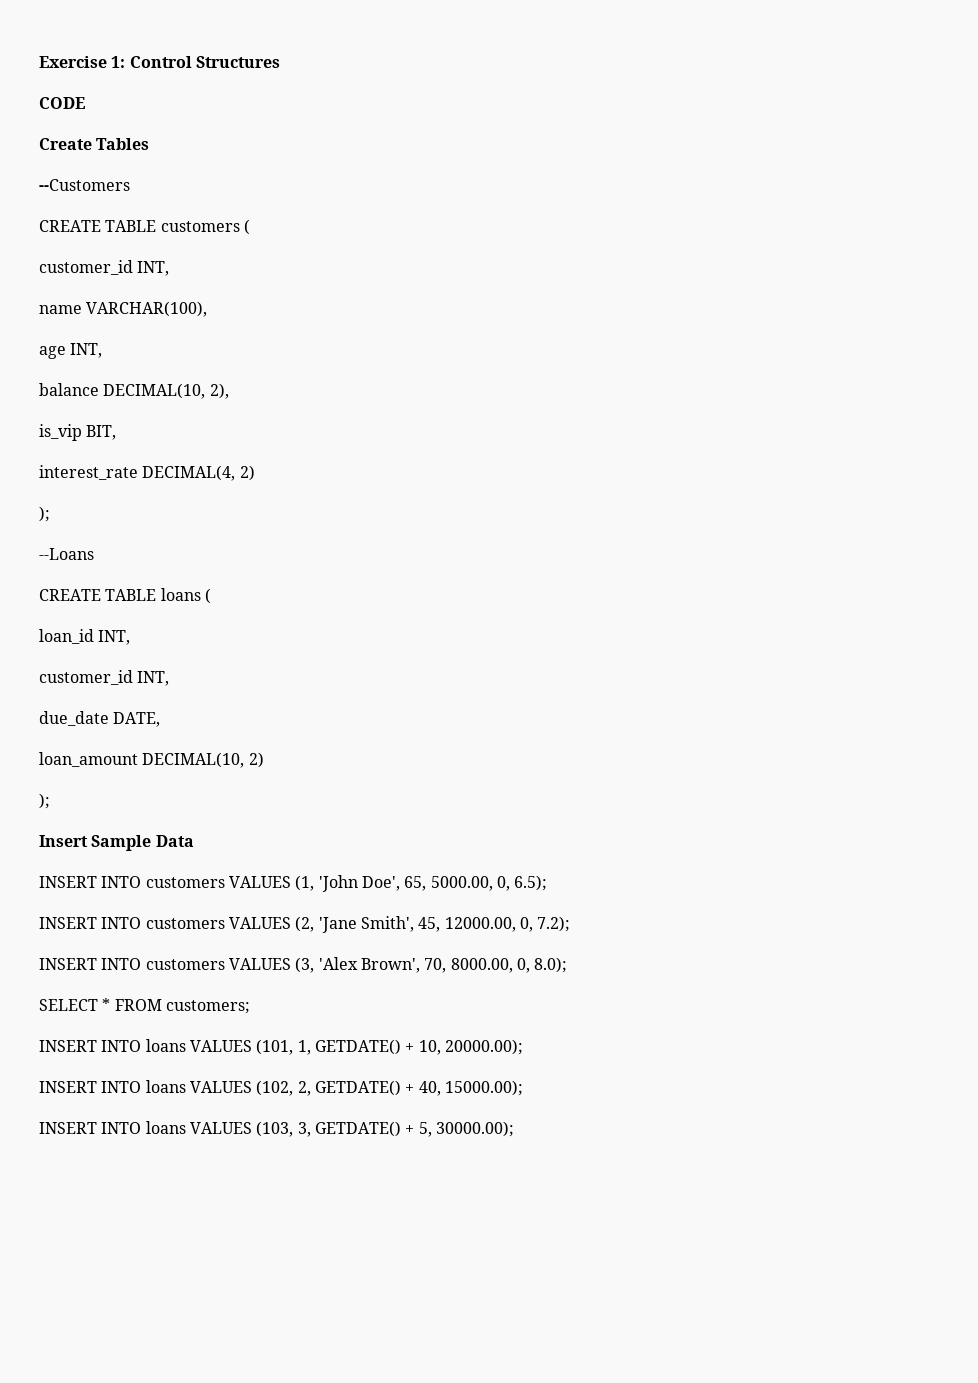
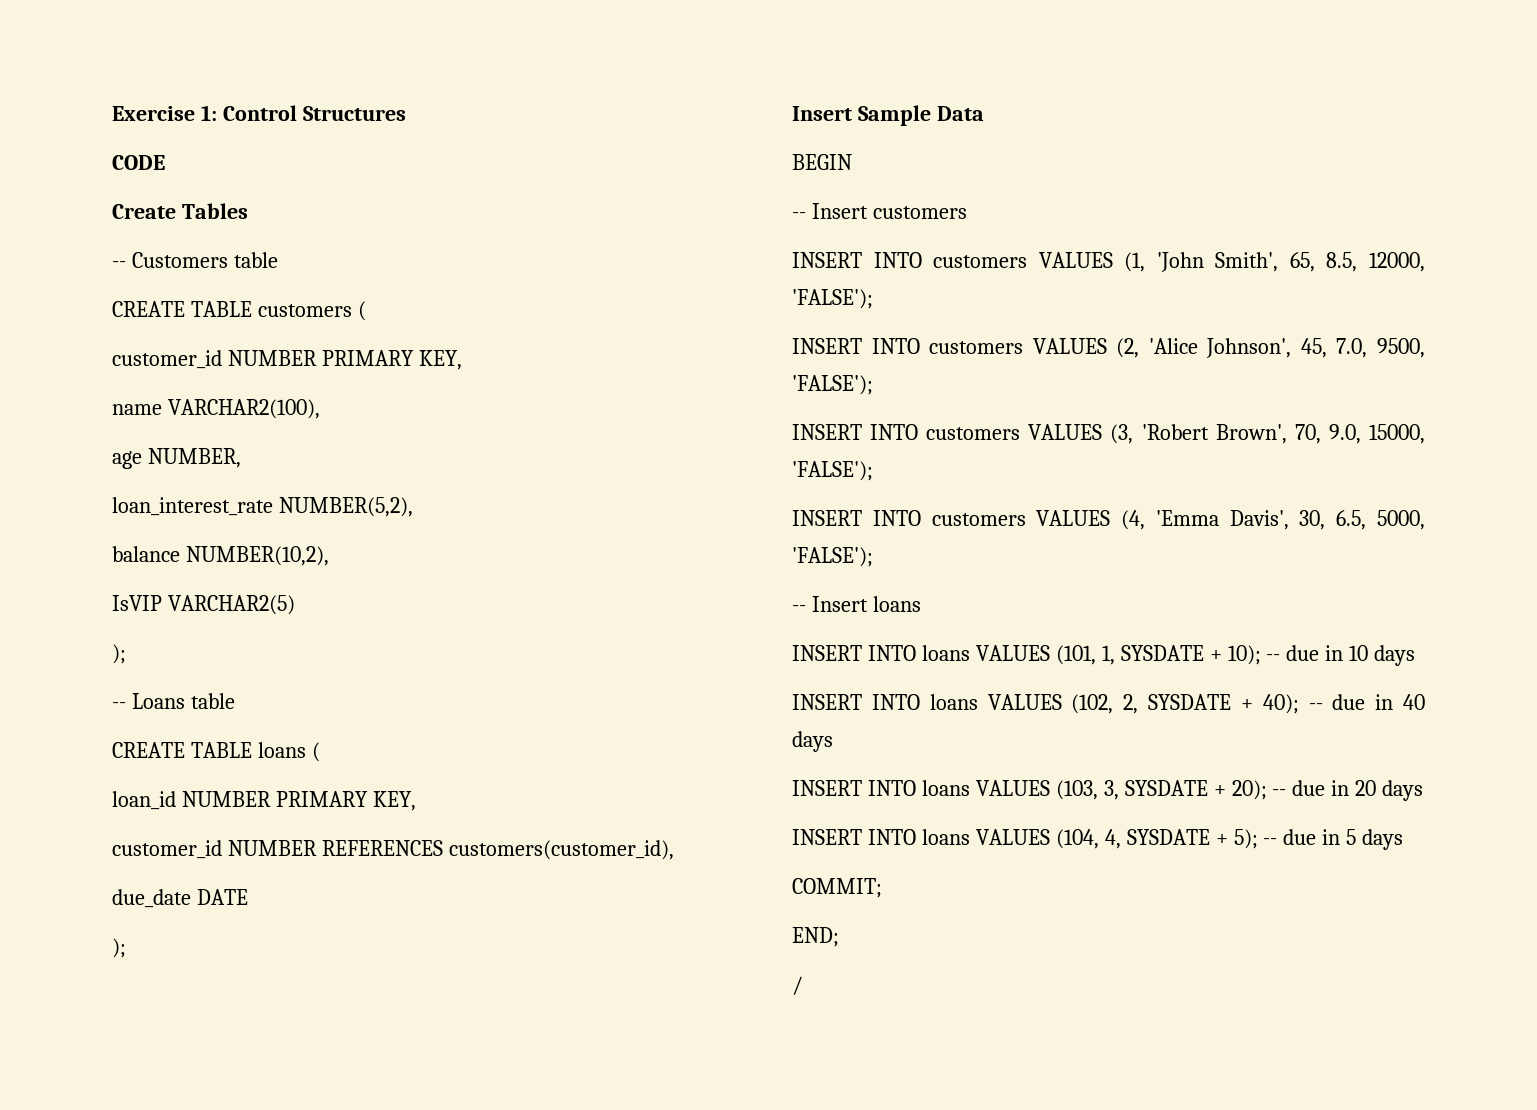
[39,179,130,191] --Customers -> [112,252,278,268] -- Customers table
[137,261,170,276] INT, -> [227,350,462,370] NUMBER PRIMARY KEY,
[86,301,208,317] VARCHAR(100), -> [167,399,320,419] VARCHAR2(100),
[70,343,103,358] [39,383,229,399] [39,424,117,441] [39,465,255,481] [39,506,50,522] [39,548,94,560] INT, // balance DECIMAL(10, 2), // is_vip BIT, // interest_rate DECIMAL(4, 2) // ); // --Loans -> [147,448,241,468] [112,497,413,517] [112,546,329,566] [112,595,295,615] [112,644,126,664] [112,693,235,709] NUMBER, // loan_interest_rate NUMBER(5,2), // balance NUMBER(10,2), // IsVIP VARCHAR2(5) // ); // -- Loans table
[98,630,131,645] [39,670,170,686] [39,711,161,727] [39,752,264,768] INT, // customer_id INT, // due_date DATE, // loan_amount DECIMAL(10, 2) -> [181,791,416,811] [112,840,674,860] [112,889,248,908] NUMBER PRIMARY KEY, // customer_id NUMBER REFERENCES customers(customer_id), // due_date DATE
(194, 841) none -> [792,154,852,170] [792,203,967,219] // BEGIN // -- Insert customers
[361,875,548,891] Doe', 65, 5000.00, 0, 6.5); -> [1215,252,1425,272] [792,289,873,309] Smith', 65, 8.5, 12000, 'FALSE');
[318,916,571,933] 'Jane Smith', 45, 12000.00, 0, 7.2); -> [1148,338,1425,358] [792,375,873,395] 'Alice Johnson', 45, 7.0, 9500, 'FALSE');
[318,957,358,970] 'Alex -> [1141,424,1209,440] 'Robert
[450,957,568,973] [39,998,250,1014] 8000.00, 0, 8.0); // SELECT * FROM customers; -> [1328,424,1425,444] [792,461,873,481] [792,510,1425,530] [792,547,873,567] [792,596,921,612] 9.0, 15000, 'FALSE'); // INSERT INTO customers VALUES (4, 'Emma Davis', 30, 6.5, 5000, 'FALSE'); // -- Insert loans
[314,1039,523,1055] GETDATE() + 10, 20000.00); -> [1120,645,1416,666] SYSDATE + 10); -- due in 10 days
[314,1080,523,1096] GETDATE() + 40, 15000.00); -> [1148,694,1425,714] [792,731,833,752] SYSDATE + 40); -- due in 40 days
[314,1121,514,1137] GETDATE() + 5, 30000.00); -> [1124,780,1424,801] [792,829,1404,850] [792,878,882,898] [792,927,839,947] [792,976,803,995] SYSDATE + 20); -- due in 20 days // INSERT INTO loans VALUES (104, 4, SYSDATE + 5); -- due in 5 days // COMMIT; // END; // /

